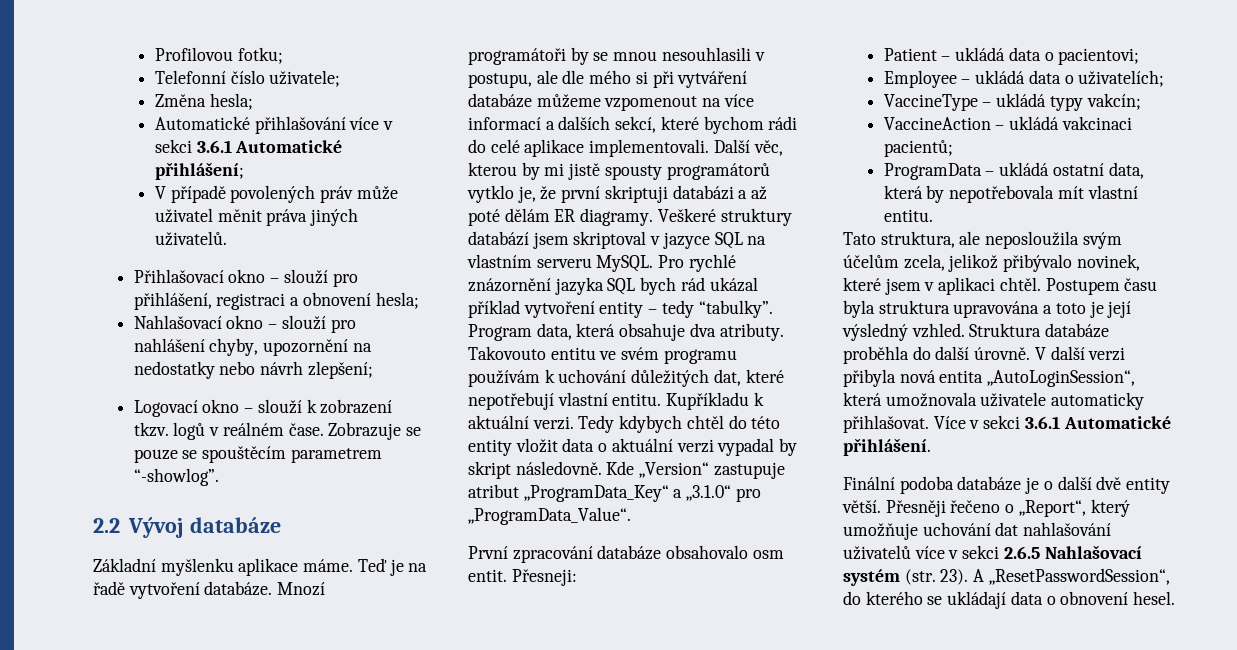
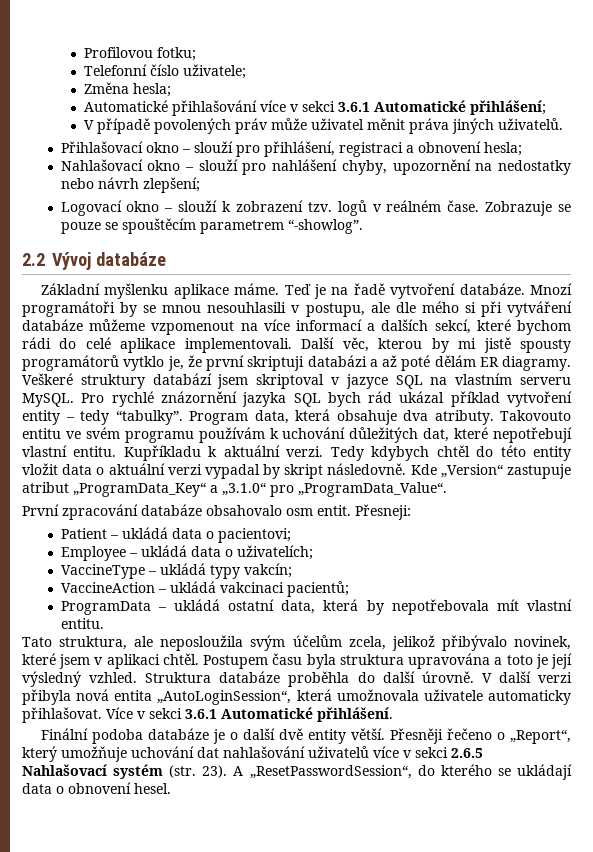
[133,422,169,437] tkzv. -> [307,202,332,212] tzv.

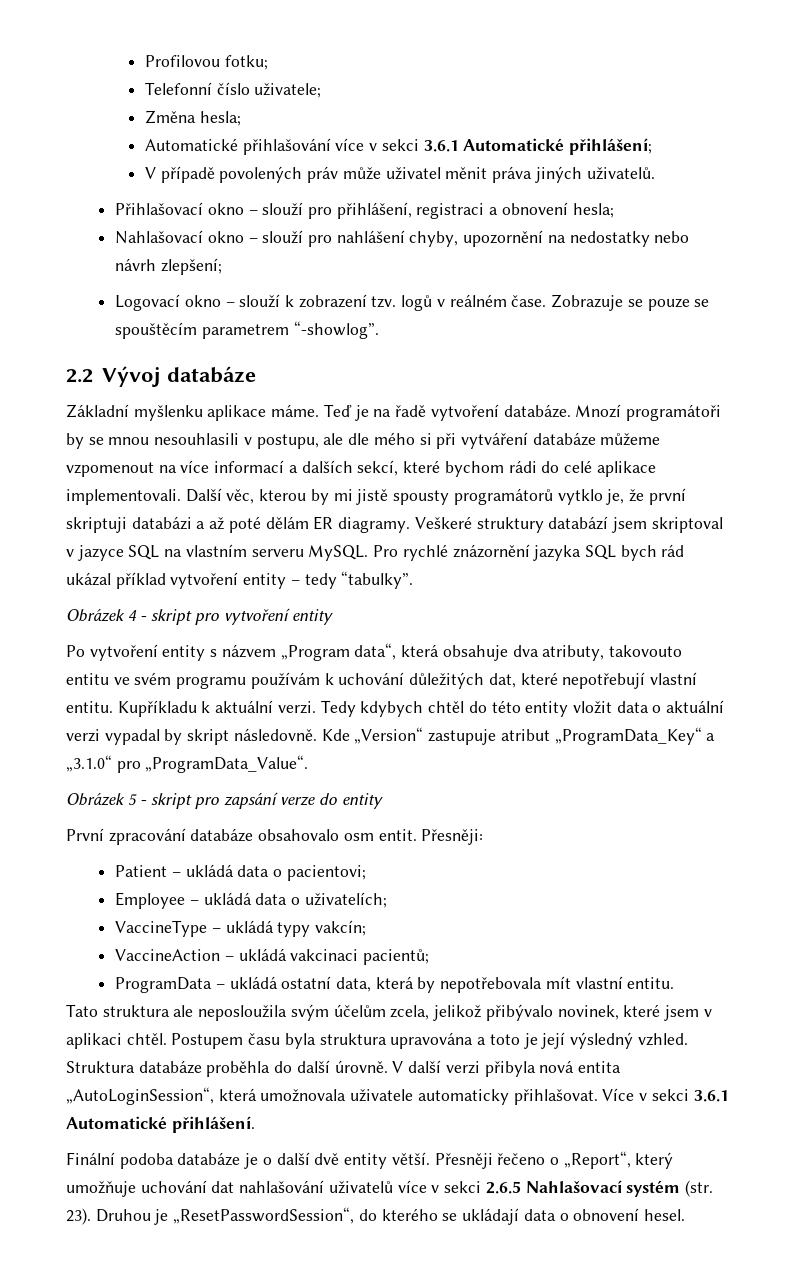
[189,410,289,425] Program data, -> [66,608,334,625] [66,643,397,661] // Obrázek 4 - skript pro vytvoření entity // Po vytvoření entity s názvem „Program data“,
[434,410,571,425] atributy. Takovouto -> [542,645,682,661] atributy, takovouto
(447, 489) none -> [66,792,383,809] // Obrázek 5 - skript pro zapsání verze do entity
[355,504,411,520] Přesneji: -> [421,829,484,845] Přesněji:
[59,636,128,650] struktura, -> [102,1005,170,1017] struktura
[233,766,244,776] A -> [95,1209,169,1225] Druhou je

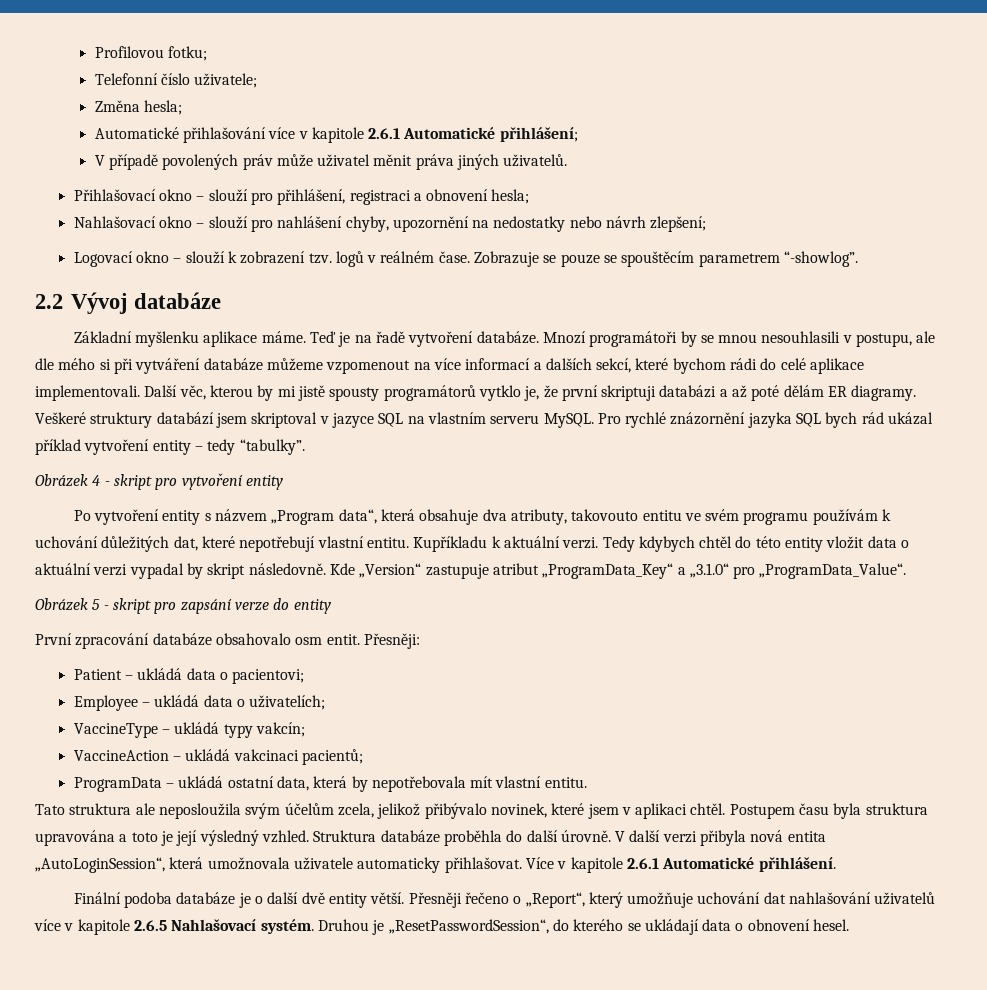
[381,139,459,152] sekci 3.6.1 -> [311,127,401,143] kapitole 2.6.1
[651,1089,729,1102] sekci 3.6.1 -> [570,857,659,873] kapitole 2.6.1
[444,1181,482,1193] sekci -> [77,919,130,935] kapitole
[626,1180,713,1197] [66,1208,91,1225] systém (str. 23). -> [260,919,314,934] systém.

